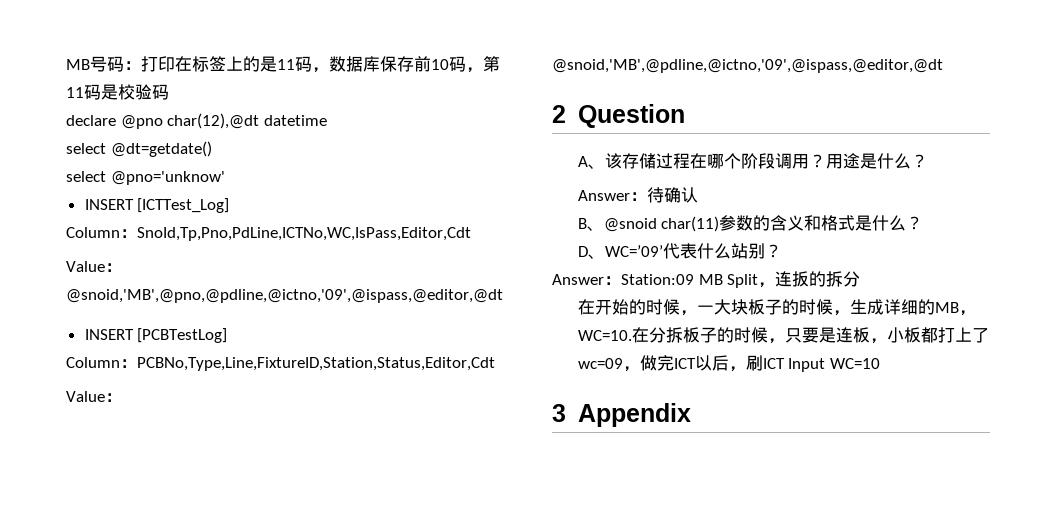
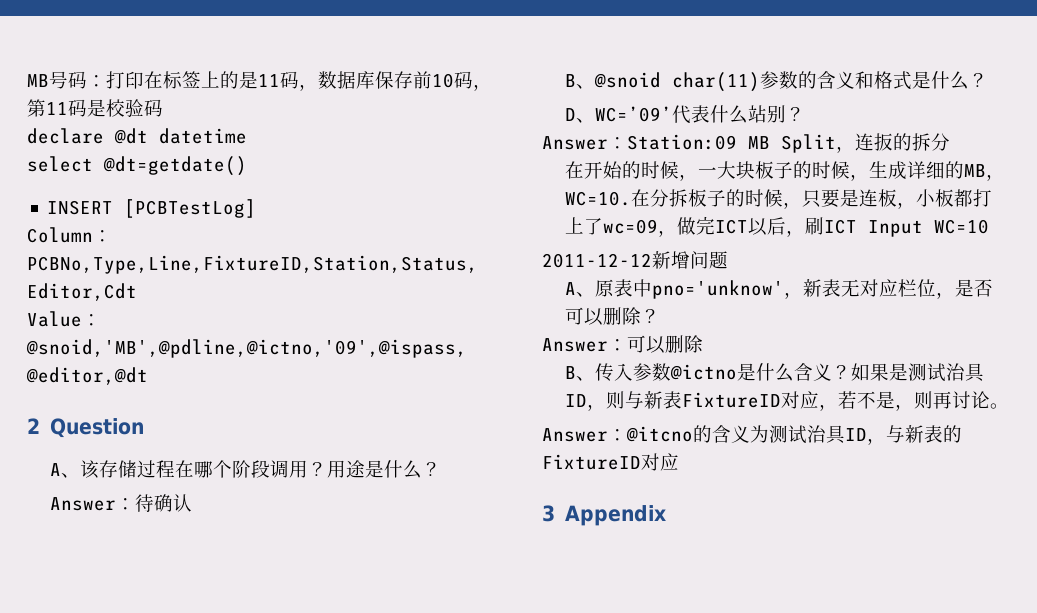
[120,113,260,129] @pno char(12),@dt -> [114,128,148,144] @dt
[66,171,225,185] [84,198,230,213] [66,227,471,241] [66,261,122,272] [66,289,503,303] // select @pno='unknow' // INSERT [ICTTest_Log] // Column：SnoId,Tp,Pno,PdLine,ICTNo,WC,IsPass,Editor,Cdt // Value：@snoid,'MB',@pno,@pdline,@ictno,'09',@ispass,@editor,@dt -> (247, 166) none
(880, 363) none -> [542,251,728,269] [564,279,993,299] [564,307,660,326] [542,335,703,354] [564,363,985,382] [564,391,1009,411] [542,425,962,445] [542,453,679,471] // 2011-12-12新增问题 // A、原表中pno='unknow'，新表无对应栏位，是否可以删除？ // Answer：可以删除 // B、传入参数@ictno是什么含义？如果是测试治具ID，则与新表FixtureID对应，若不是，则再讨论。 // Answer：@itcno的含义为测试治具ID，与新表的FixtureID对应

